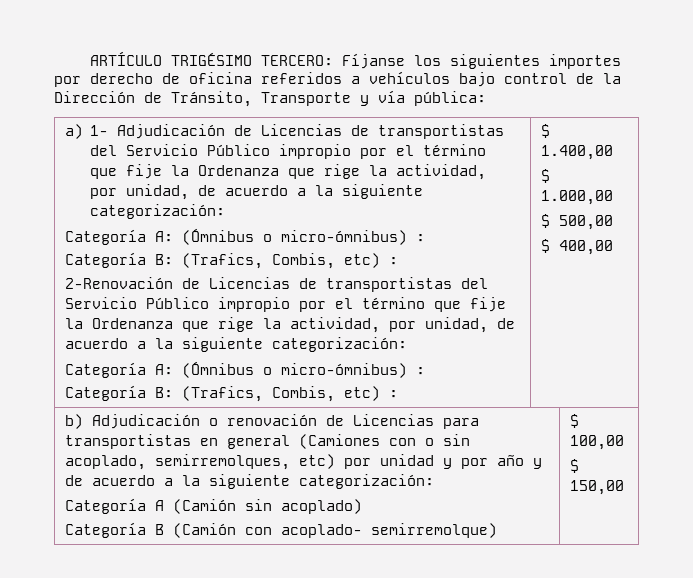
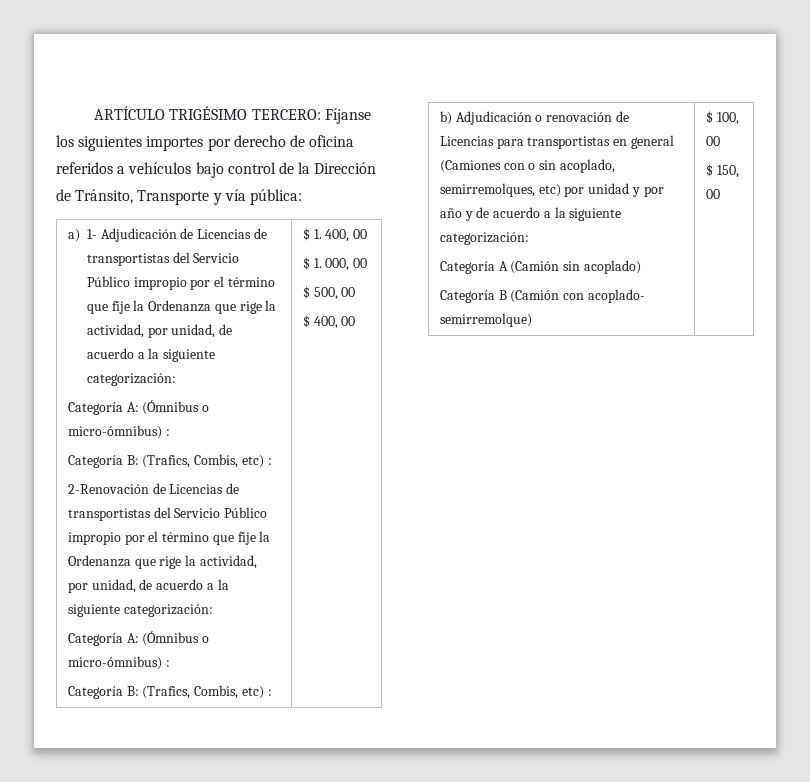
[540,145,613,160] [540,169,550,183] [540,190,613,205] [540,214,613,230] [540,239,613,255] 1.400,00 // $ 1.000,00 // $ 500,00 // $ 400,00 -> [313,229,368,242] [302,257,368,271] [302,286,356,300] [302,315,356,329] 1. 400, 00 // $ 1. 000, 00 // $ 500, 00 // $ 400, 00
[569,435,624,450] [569,459,579,473] [569,480,624,495] 100,00 // $ 150,00 -> [716,112,739,125] [705,136,720,146] [705,164,739,178] [705,189,720,199] 100, 00 // $ 150, 00

